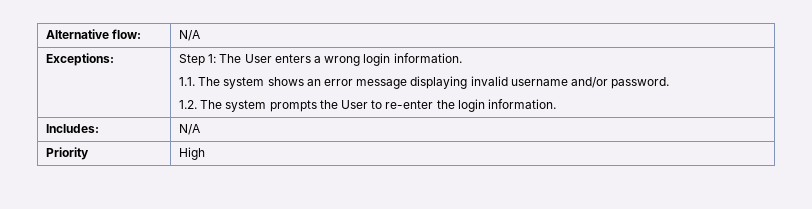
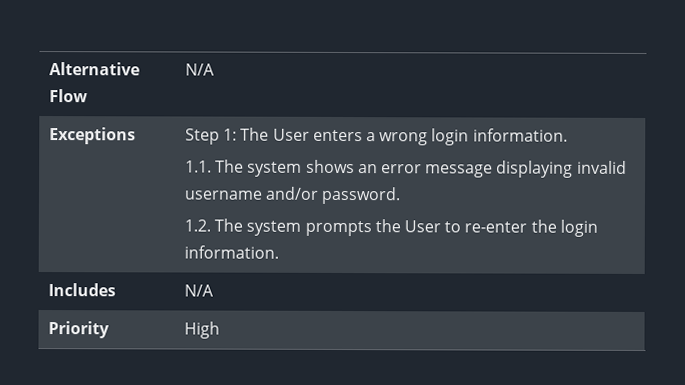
[112,29,142,39] [178,30,200,41] [45,53,114,66] flow: | N/A // Exceptions: -> [49,89,89,103] [185,63,216,76] [49,127,137,145] Flow | N/A // Exceptions
[45,124,99,133] Includes: -> [48,283,117,297] Includes

